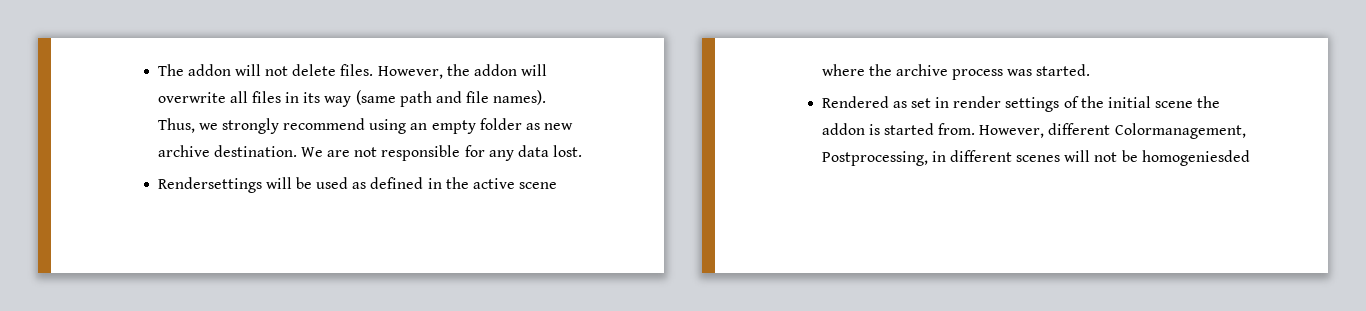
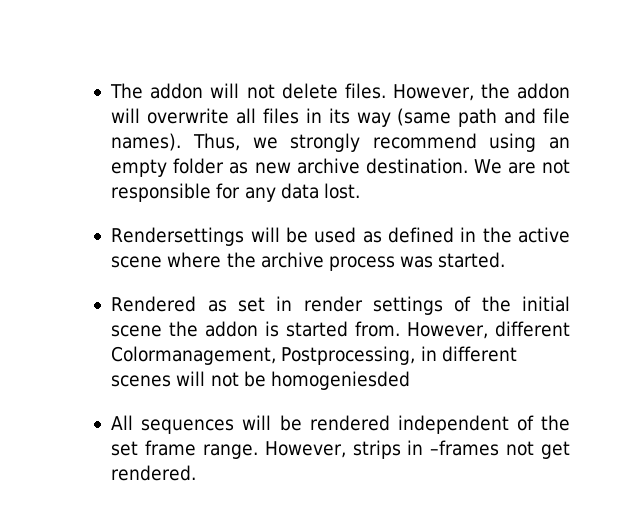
(1250, 158) none -> [111,415,571,434] [111,440,570,459] [111,465,197,481] // All sequences will be rendered independent of the set frame range. However, strips in –frames not get rendered.

